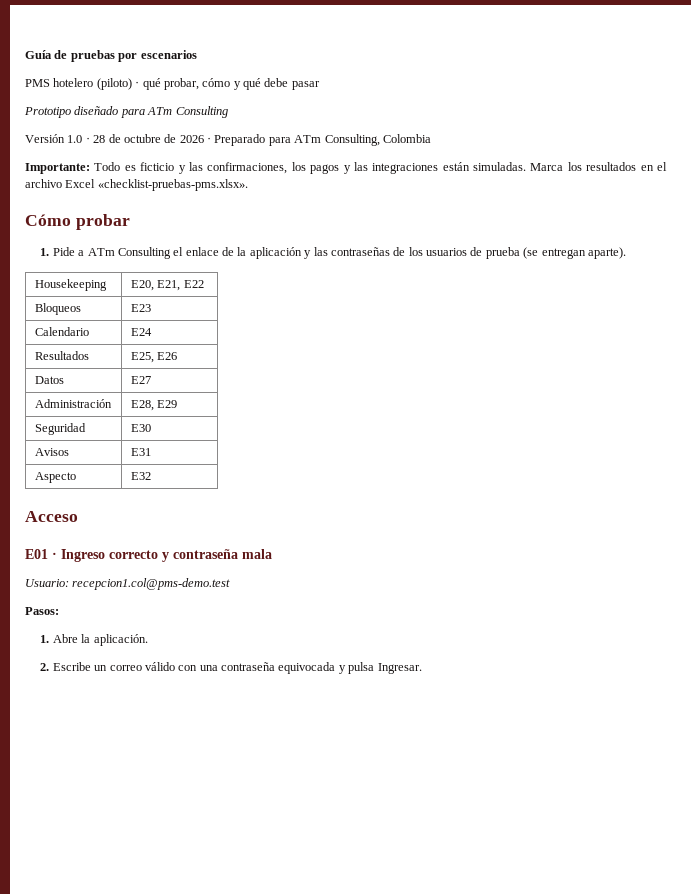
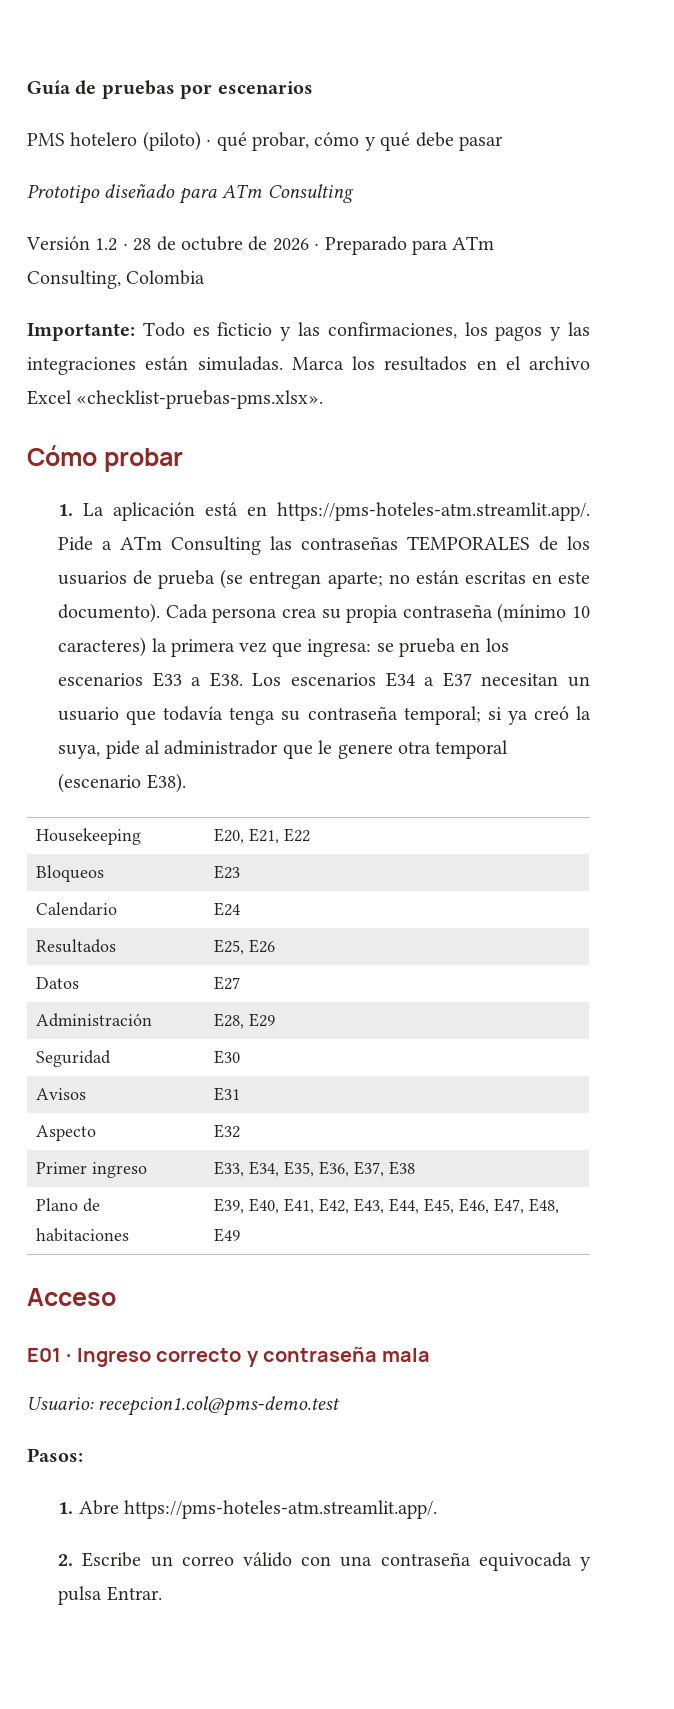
[67,135,83,143] 1.0 -> [95,238,118,251] 1.2
[52,247,312,259] Pide a ATm Consulting el enlace de la aplicación y -> [83,502,590,521] [58,536,262,555] La aplicación está en https://pms-hoteles-atm.streamlit.app/. Pide a ATm Consulting
(390, 251) none -> [407,536,531,551] TEMPORALES
[587,247,626,259] aparte). -> [327,570,590,589] [58,603,590,623] [58,637,509,657] [58,672,590,687] [58,706,591,725] [58,740,509,759] [58,773,186,793] aparte; no están escritas en este documento). Cada persona crea su propia contraseña (mínimo 10 caracteres) la primera vez que ingresa: se prueba en los escenarios E33 a E38. Los escenarios E34 a E37 necesitan un usuario que todavía tenga su contraseña temporal; si ya creó la suya, pide al administrador que le genere otra temporal (escenario E38).
(151, 476) none -> [35,1162,147,1178] [213,1161,415,1177] [35,1198,100,1212] [35,1228,129,1242] [213,1198,559,1214] [213,1228,240,1242] // Primer ingreso | E33, E34, E35, E36, E37, E38 // Plano de habitaciones | E39, E40, E41, E42, E43, E44, E45, E46, E47, E48, E49
[81,634,148,646] la aplicación. -> [123,1500,437,1519] https://pms-hoteles-atm.streamlit.app/.
[377,663,422,674] Ingresar. -> [106,1586,162,1601] Entrar.

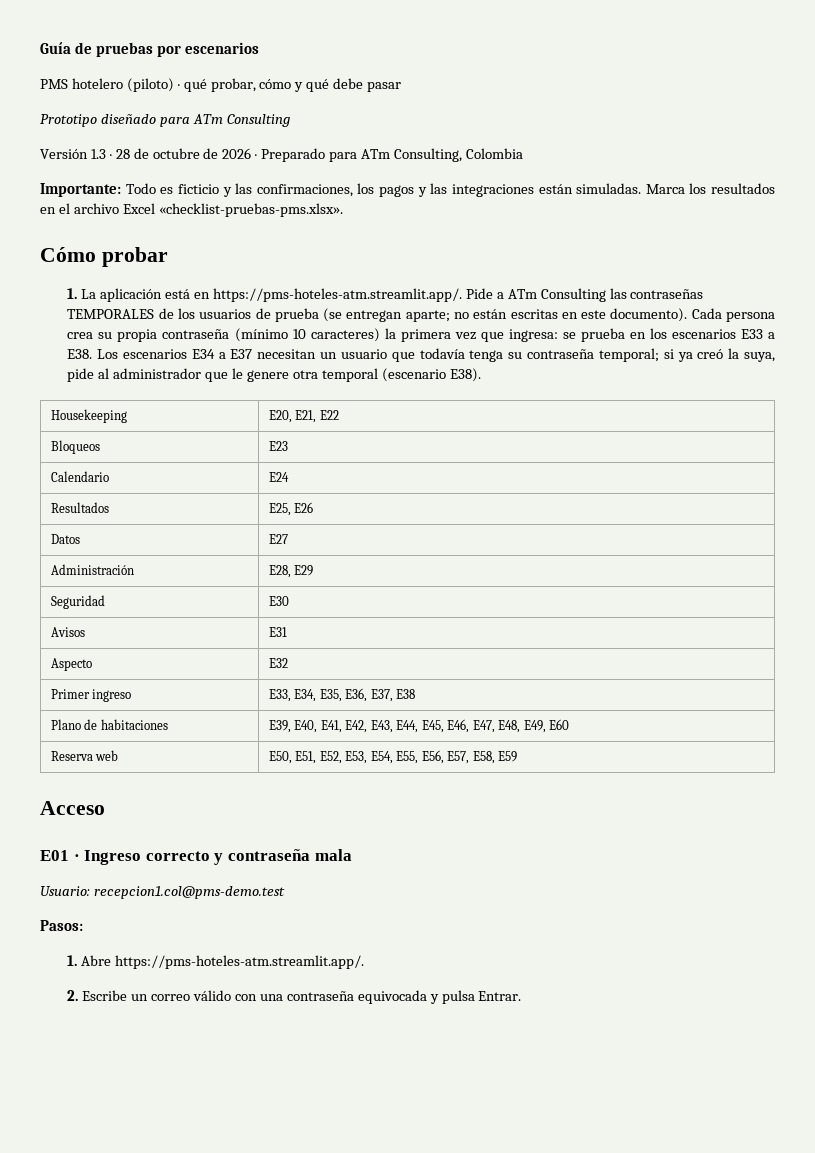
[95,238,118,251] 1.2 -> [90,149,106,159] 1.3
[213,1228,240,1242] E49 -> [523,719,570,733] [50,750,119,761] [268,750,518,764] E49, E60 // Reserva web | E50, E51, E52, E53, E54, E55, E56, E57, E58, E59

